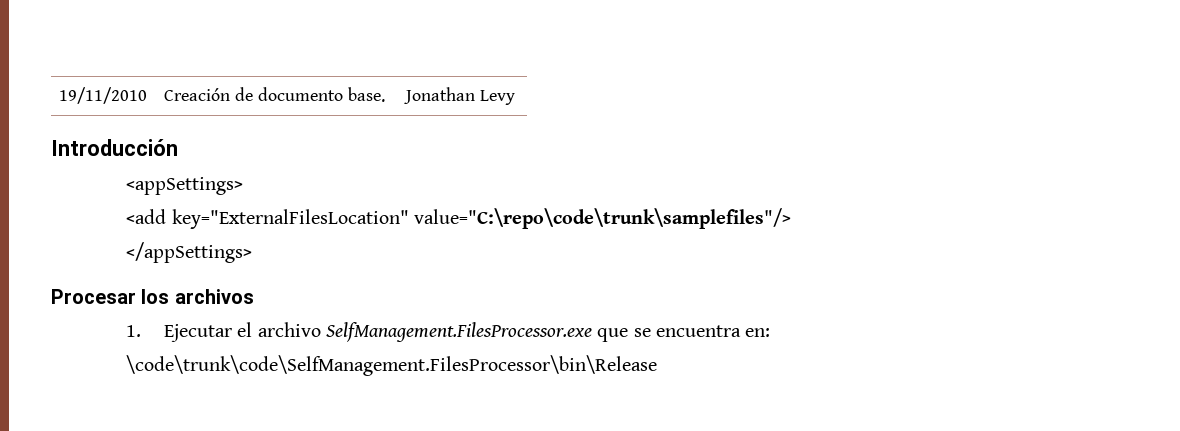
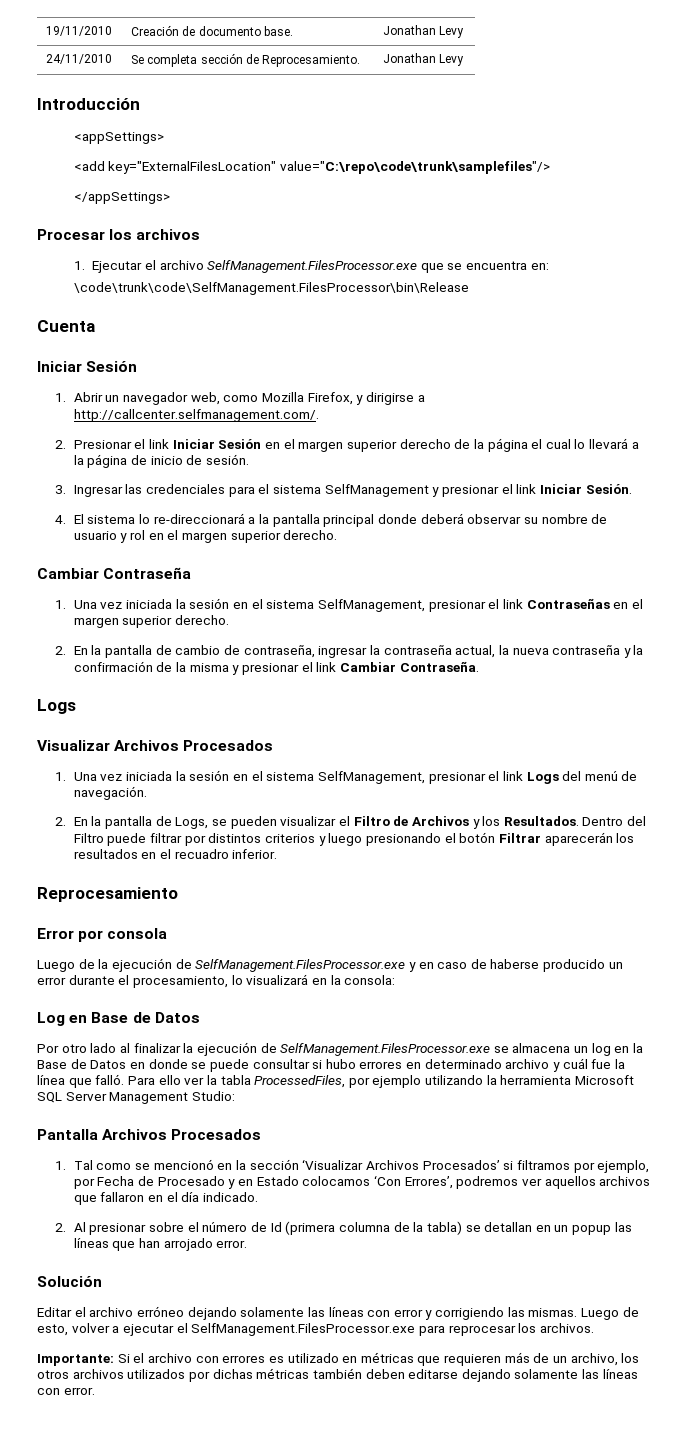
(516, 97) none -> [46,54,113,64] [131,53,361,67] [383,53,465,66] // 24/11/2010 | Se completa sección de Reprocesamiento. | Jonathan Levy
(658, 365) none -> [37,320,95,332] [37,361,138,372] [55,392,425,405] [73,409,319,422] [55,438,639,452] [73,454,250,468] [55,484,632,497] [55,513,608,527] [73,530,338,543] [37,567,192,579] [55,598,643,612] [73,615,230,628] [55,645,644,658] [73,661,479,675] [37,699,76,714] [37,740,274,751] [55,770,638,784] [73,786,147,800] [55,816,647,829] [73,832,635,846] [73,849,278,859] [37,887,178,902] [37,928,168,942] [37,958,623,972] [37,974,396,988] [37,1012,200,1026] [37,1042,644,1056] [37,1058,625,1072] [37,1074,635,1088] [37,1091,235,1104] [37,1129,262,1140] [55,1159,650,1173] [73,1175,651,1189] [73,1192,259,1205] [55,1221,632,1235] [73,1238,248,1251] [37,1276,102,1287] [37,1306,639,1320] [37,1323,594,1336] [37,1352,640,1366] [37,1368,638,1382] [37,1387,95,1395] // Cuenta // Iniciar Sesión // 1. Abrir un navegador web, como Mozilla Firefox, y dirigirse a http://callcenter.selfmanagement.com/. // 2. Presionar el link Iniciar Sesión en el margen superior derecho de la página el cual lo llevará a la página de inicio de sesión. // 3. Ingresar las credenciales para el sistema SelfManagement y presionar el link Iniciar Sesión. // 4. El sistema lo re-direccionará a la pantalla principal donde deberá observar su nombre de usuario y rol en el margen superior derecho. // Cambiar Contraseña // 1. Una vez iniciada la sesión en el sistema SelfManagement, presionar el link Contraseñas en el margen superior derecho. // 2. En la pantalla de cambio de contraseña, ingresar la contraseña actual, la nueva contraseña y la confirmación de la misma y presionar el link Cambiar Contraseña. // Logs // Visualizar Archivos Procesados // 1. Una vez iniciada la sesión en el sistema SelfManagement, presionar el link Logs del menú de navegación. // 2. En la pantalla de Logs, se pueden visualizar el Filtro de Archivos y los Resultados. Dentro del Filtro puede filtrar por distintos criterios y luego presionando el botón Filtrar aparecerán los resultados en el recuadro inferior. // Reprocesamiento // Error por consola // Luego de la ejecución de SelfManagement.FilesProcessor.exe y en caso de haberse producido un error durante el procesamiento, lo visualizará en la consola: // Log en Base de Datos // Por otro lado al finalizar la ejecución de SelfManagement.FilesProcessor.exe se almacena un log en la Base de Datos en donde se puede consultar si hubo errores en determinado archivo y cuál fue la línea que falló. Para ello ver la tabla ProcessedFiles, por ejemplo utilizando la herramienta Microsoft SQL Server Management Studio: // Pantalla Archivos Procesados // 1. Tal como se mencionó en la sección ‘Visualizar Archivos Procesados’ si filtramos por ejemplo, por Fecha de Procesado y en Estado colocamos ‘Con Errores’, podremos ver aquellos archivos que fallaron en el día indicado. // 2. Al presionar sobre el número de Id (primera columna de la tabla) se detallan en un popup las líneas que han arrojado error. // Solución // Editar el archivo erróneo dejando solamente las líneas con error y corrigiendo las mismas. Luego de esto, volver a ejecutar el SelfManagement.FilesProcessor.exe para reprocesar los archivos. // Importante: Si el archivo con errores es utilizado en métricas que requieren más de un archivo, los otros archivos utilizados por dichas métricas también deben editarse dejando solamente las líneas con error.

